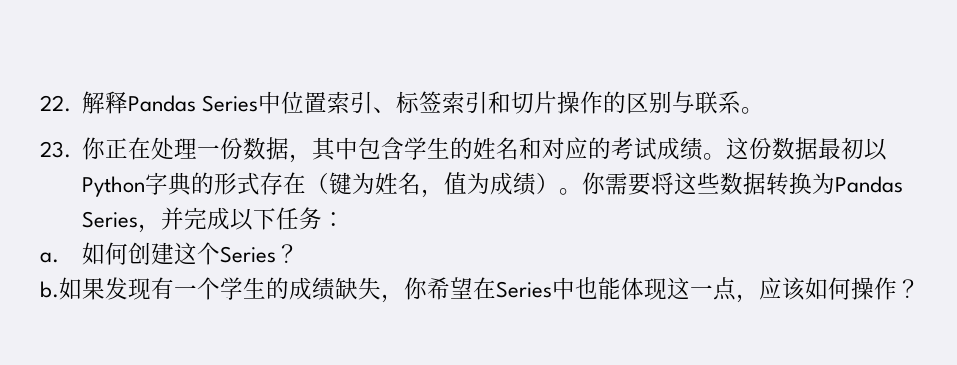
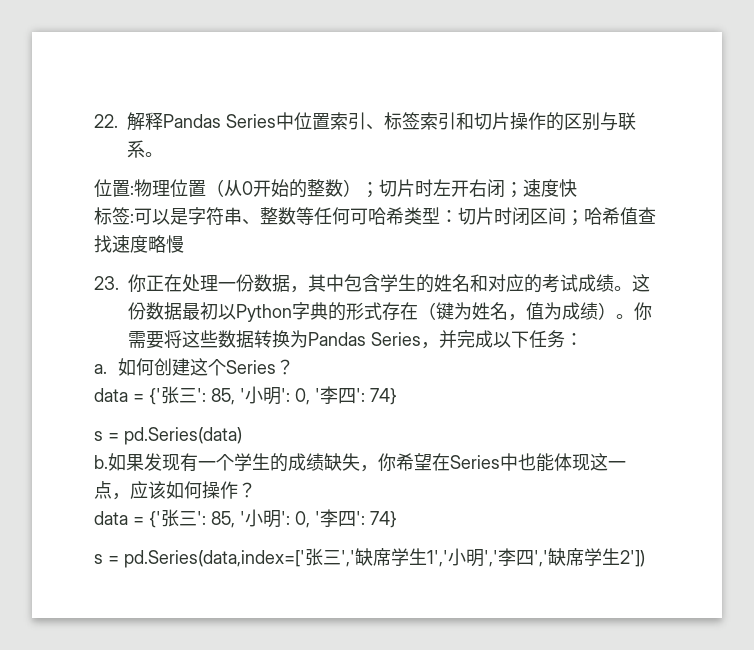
(765, 110) none -> [94,179,577,198] [94,207,656,226] [94,235,184,253] // 位置:物理位置（从0开始的整数）；切片时左开右闭；速度快 // 标签:可以是字符串、整数等任何可哈希类型：切片时闭区间；哈希值查找速度略慢
(299, 253) none -> [94,386,397,405] [94,427,242,445] // data = {'张三': 85, '小明': 0, '李四': 74} // s = pd.Series(data)
(920, 288) none -> [94,509,397,528] [94,548,645,568] // data = {'张三': 85, '小明': 0, '李四': 74} // s = pd.Series(data,index=['张三','缺席学生1','小明','李四','缺席学生2'])

